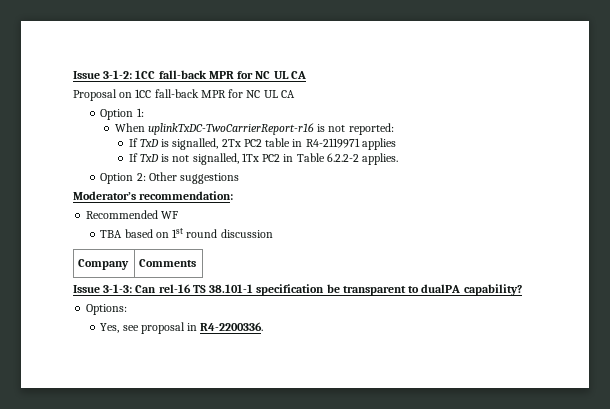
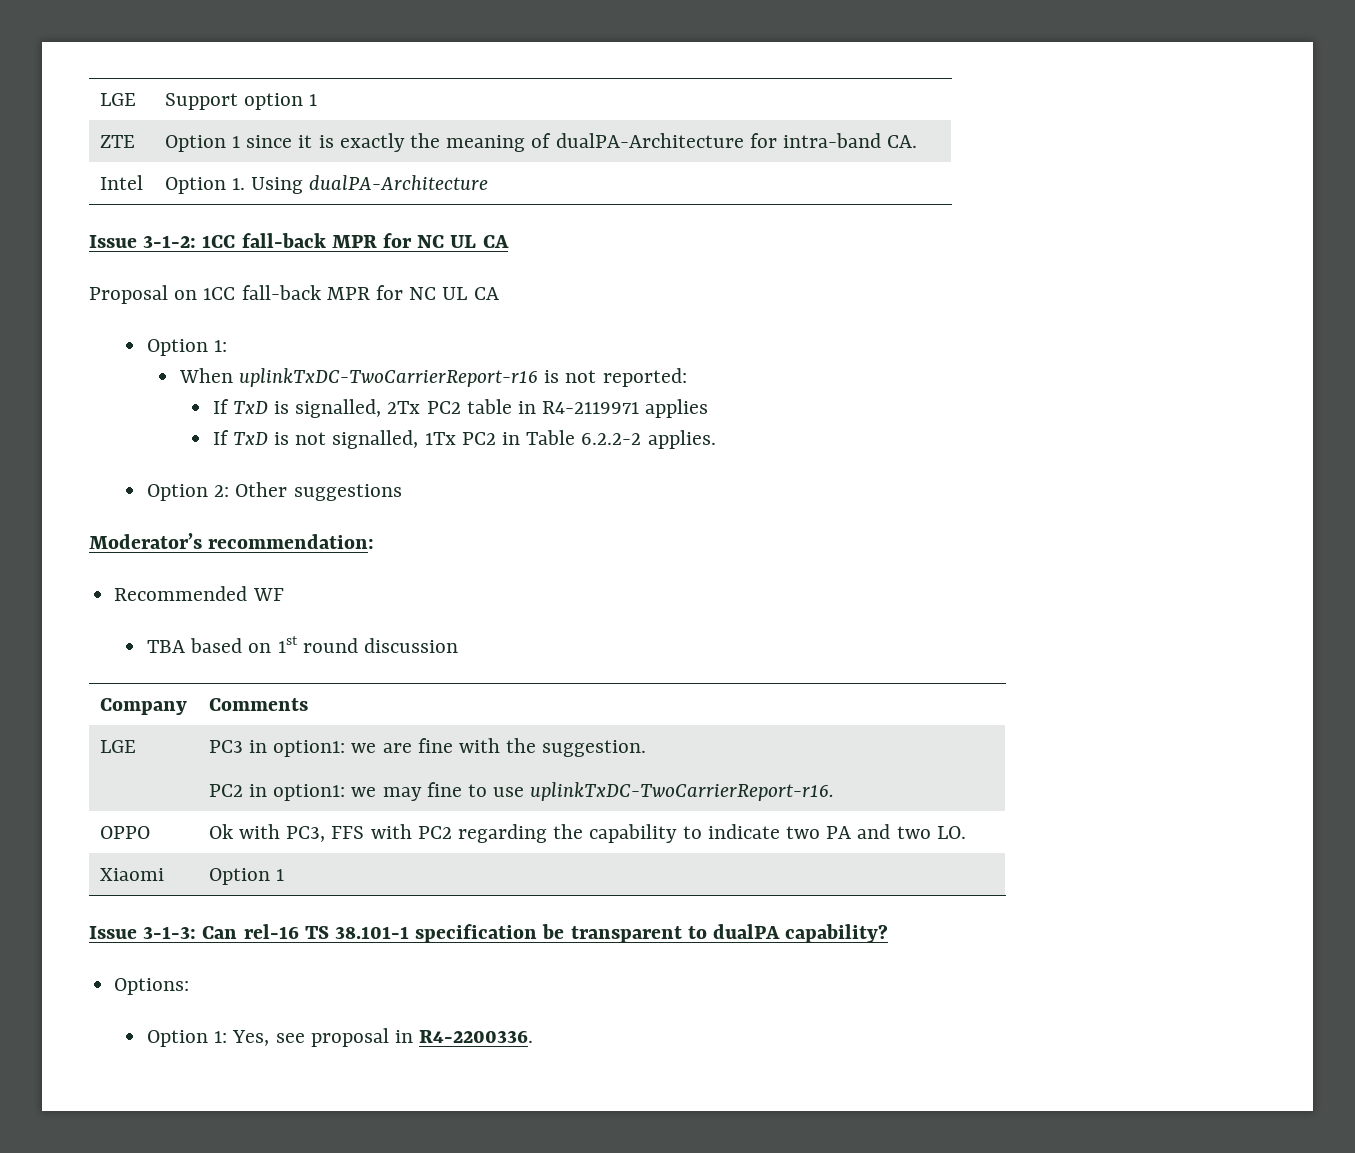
(73, 75) none -> [99,93,136,106] [164,93,318,110] [99,135,135,148] [164,133,918,152] [99,175,143,190] [164,175,489,194] LGE | Support option 1 // ZTE | Option 1 since it is exactly the meaning of dualPA-Architecture for intra-band CA. // Intel | Option 1. Using dualPA-Architecture //
(197, 263) none -> [99,740,136,753] [208,738,647,757] [208,782,835,801] [99,826,150,839] [208,824,966,843] [99,868,164,881] [208,868,284,885] // LGE | PC3 in option1: we are fine with the suggestion. // PC2 in option1: we may fine to use uplinkTxDC-TwoCarrierReport-r16. // OPPO | Ok with PC3, FFS with PC2 regarding the capability to indicate two PA and two LO. // Xiaomi | Option 1
(128, 309) none -> [147,1030,228,1047] Option 1:

